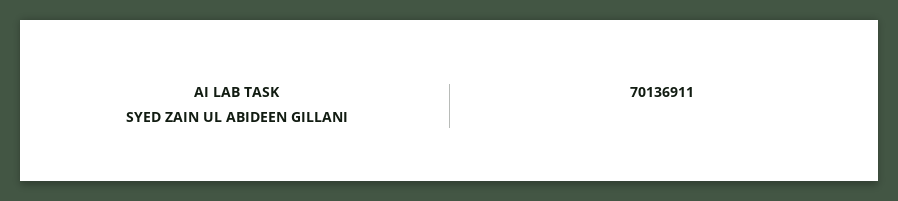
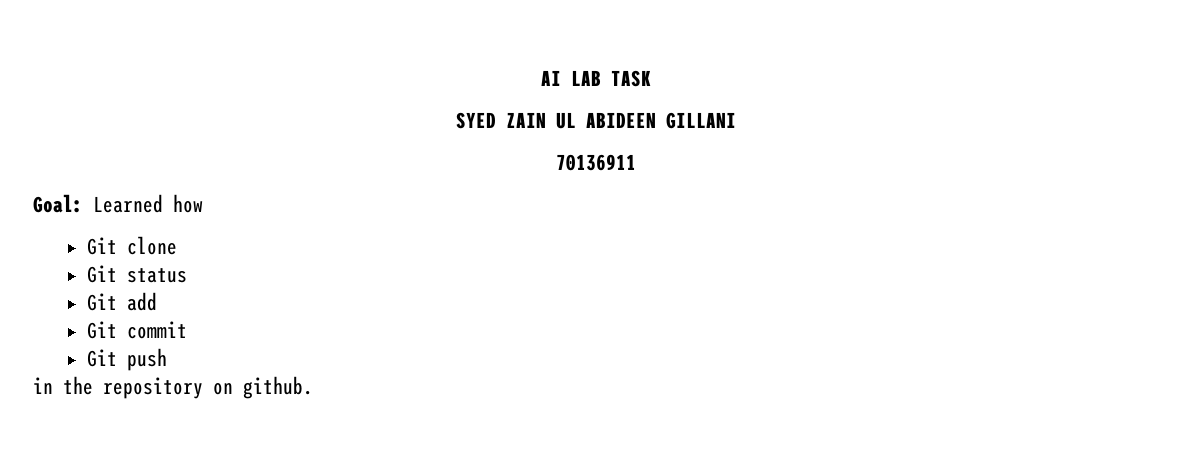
(694, 92) none -> [33,194,203,213] [87,236,178,255] [87,265,188,283] [87,292,158,311] [87,321,188,339] [87,348,168,371] [33,376,313,399] // Goal: Learned how // Git clone // Git status // Git add // Git commit // Git push // in the repository on github.

